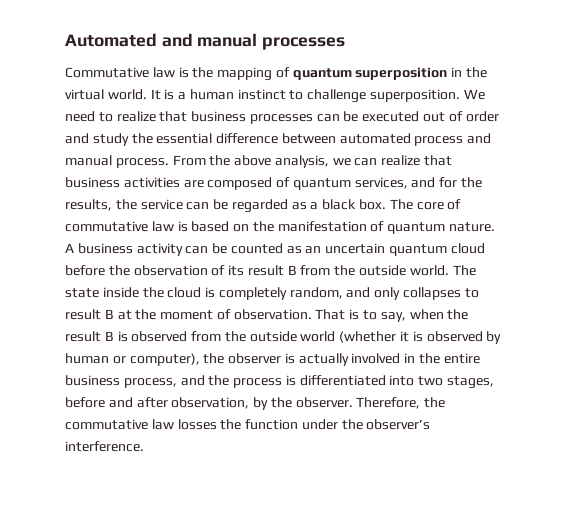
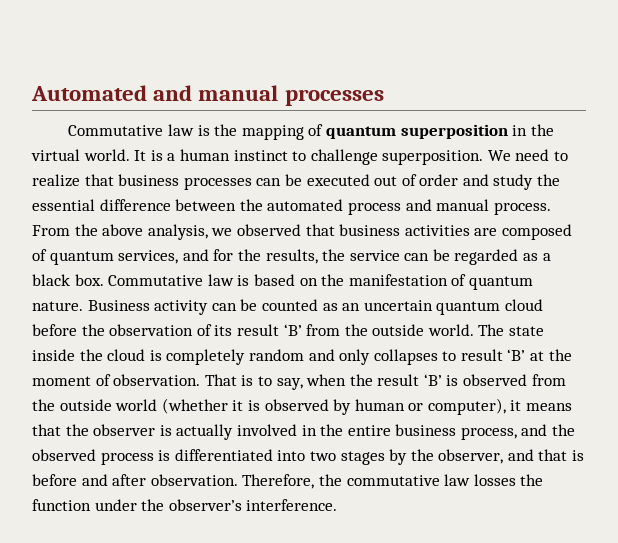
(336, 138) none -> [239,199,263,211] the
[354,155,421,166] can realize -> [236,224,301,236] observed
[389,199,462,210] [65,221,148,232] The core of commutative -> [108,275,204,286] Commutative
[65,243,133,254] A business -> [87,300,150,311] Business
[287,265,297,275] B -> [283,324,302,336] ‘B’
[289,287,343,299] random, -> [248,349,304,361] random
[104,309,114,319] B -> [507,349,526,361] ‘B’
[104,331,114,341] B -> [423,374,442,386] ‘B’
(200, 359) none -> [510,400,573,411] [32,424,61,436] it means that
(230, 380) none -> [32,449,96,461] observed
[447,376,495,389] [65,397,353,410] stages, before and after observation, by the observer. -> [340,449,585,465] [32,474,238,486] stages by the observer, and that is before and after observation.

